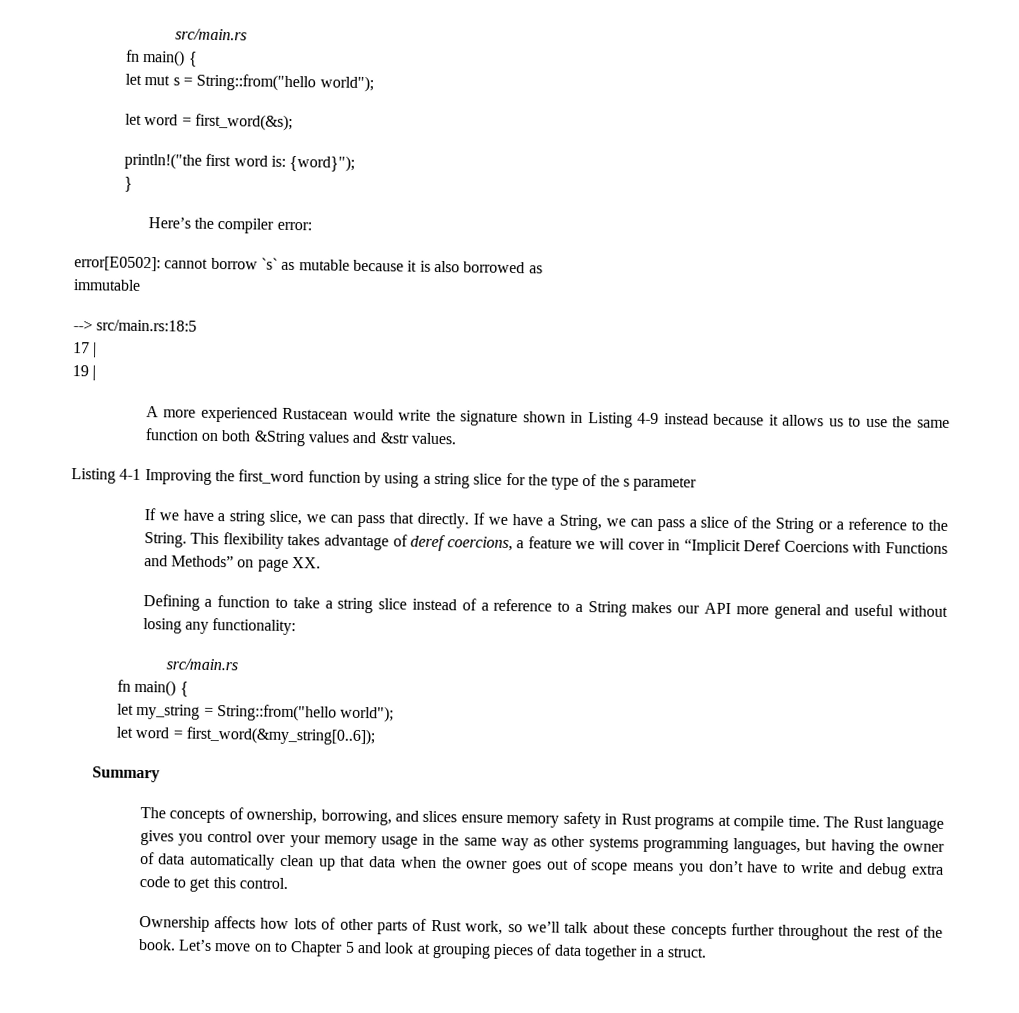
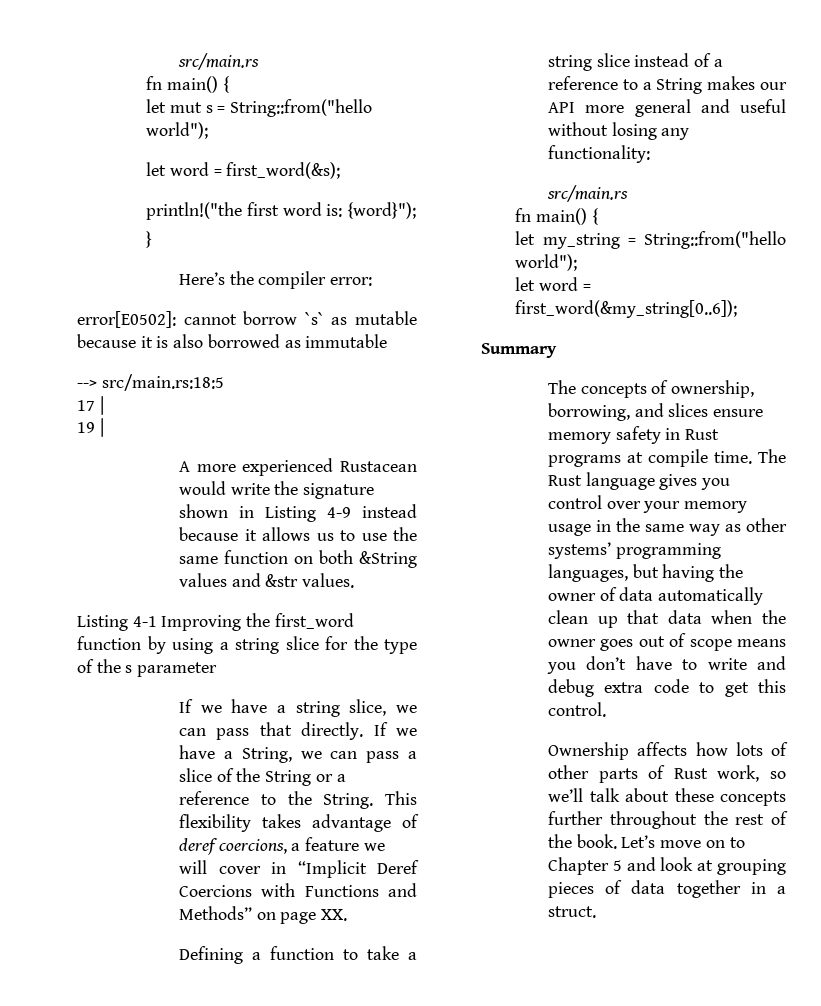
(543, 269) // -> (301, 344) none
[588,837,639,852] systems -> [548,542,611,559] systems’

